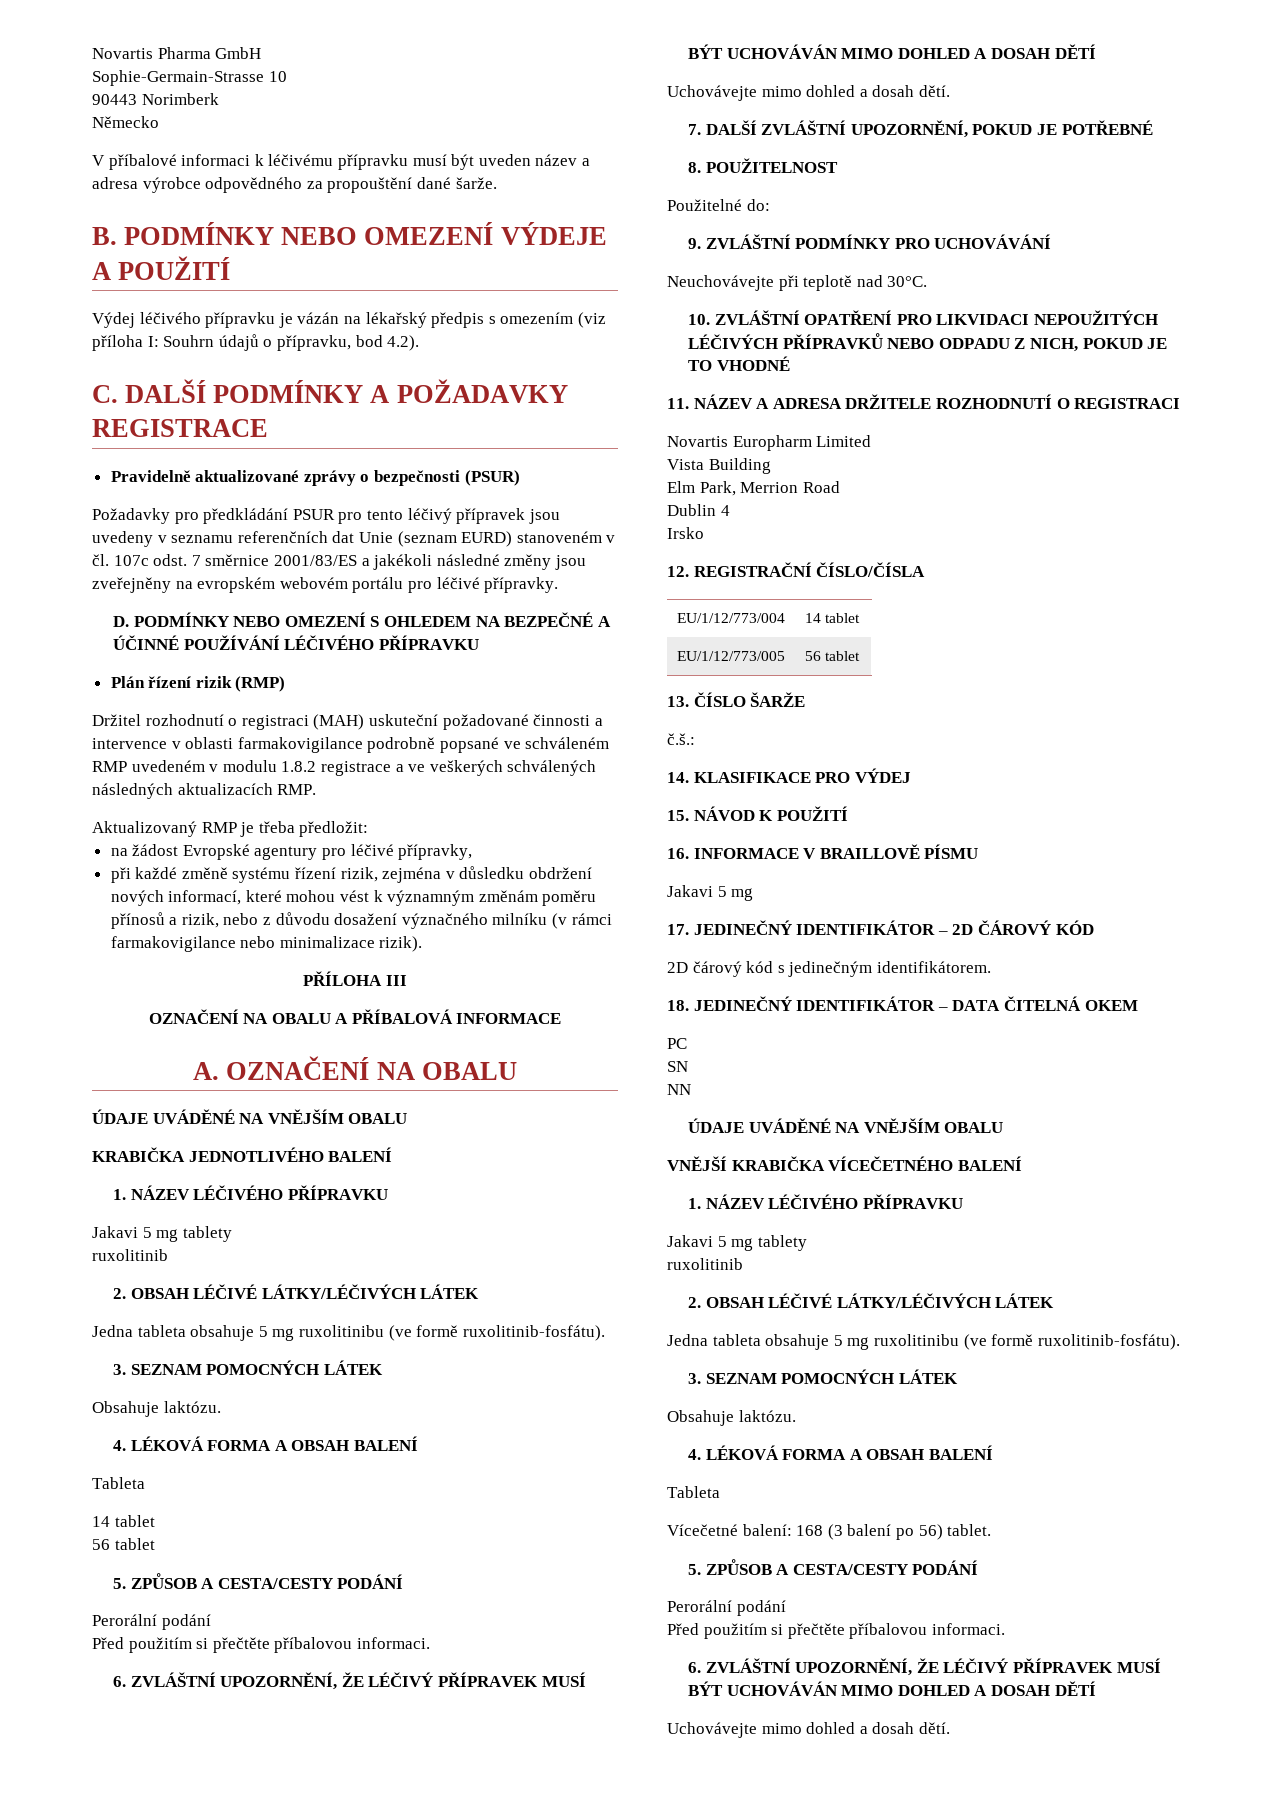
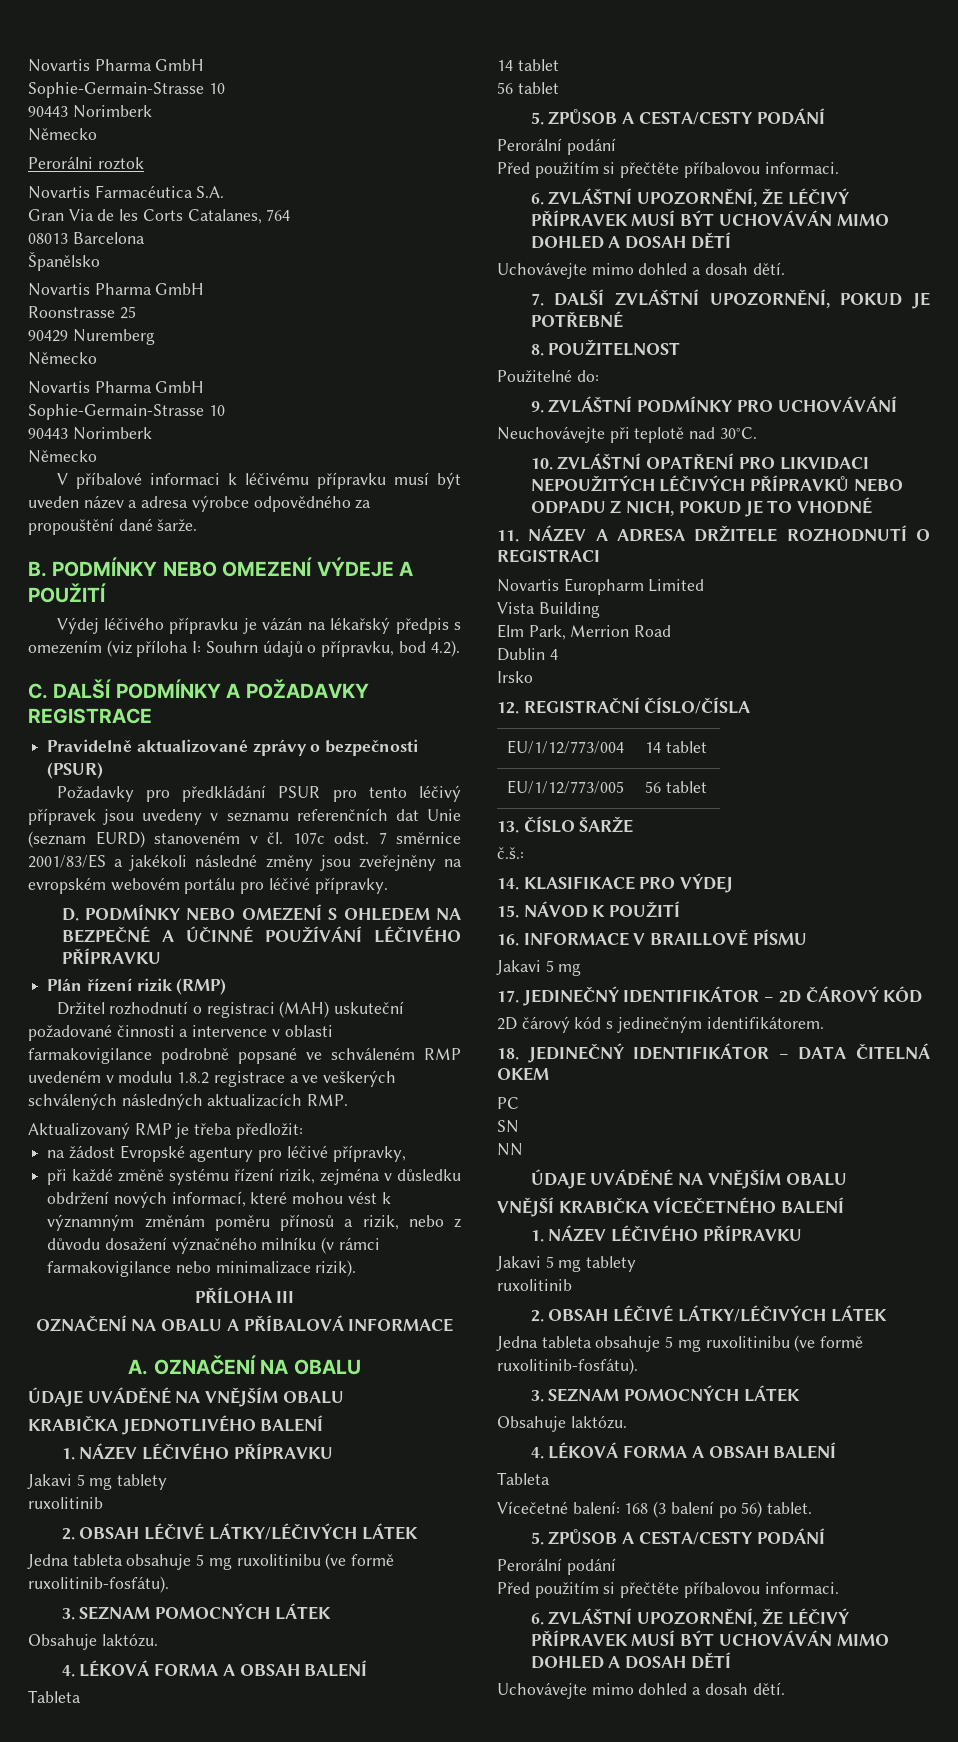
[92,47,262,59] [92,70,287,86] [92,93,219,105] [92,116,159,128] Novartis Pharma GmbH // Sophie-Germain-Strasse 10 // 90443 Norimberk // Německo -> [28,59,205,72] [28,82,225,98] [28,105,152,118] [28,128,97,141] [28,156,144,170] [28,185,225,199] [28,209,291,224] [28,232,145,244] [28,252,100,271] [28,283,205,296] [28,306,136,319] [28,329,155,345] [28,352,97,365] [28,381,205,394] [28,404,225,420] [28,427,152,440] [28,450,97,463] Novartis Pharma GmbH // Sophie-Germain-Strasse 10 // 90443 Norimberk // Německo // Perorálni roztok // Novartis Farmacéutica S.A. // Gran Via de les Corts Catalanes, 764 // 08013 Barcelona // Španělsko // Novartis Pharma GmbH // Roonstrasse 25 // 90429 Nuremberg // Německo // Novartis Pharma GmbH // Sophie-Germain-Strasse 10 // 90443 Norimberk // Německo

